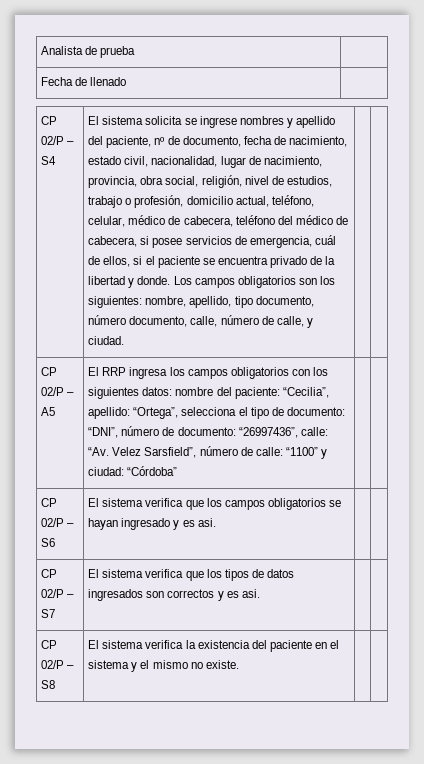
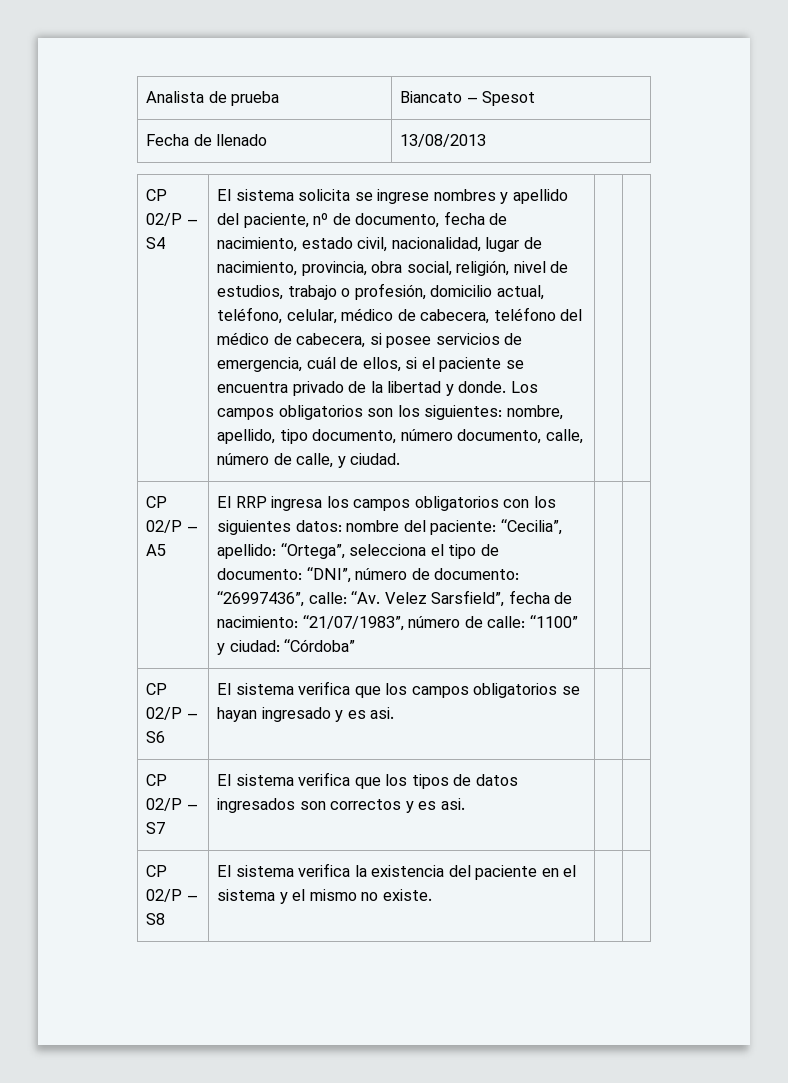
(136, 52) none -> [400,91,536,106] Biancato – Spesot
(127, 81) none -> [400,134,487,147] 13/08/2013
(197, 452) none -> [508,590,573,604] [217,615,404,631] fecha de nacimiento: “21/07/1983”,

